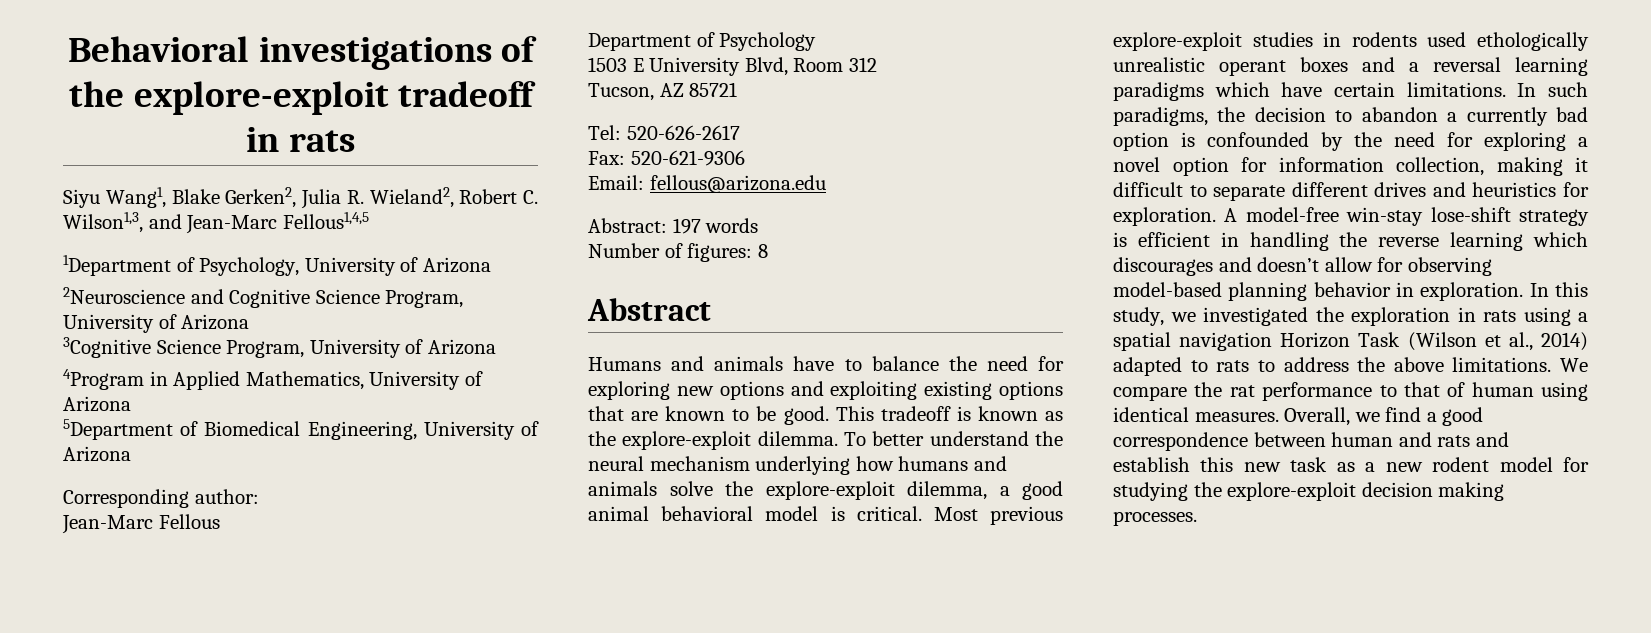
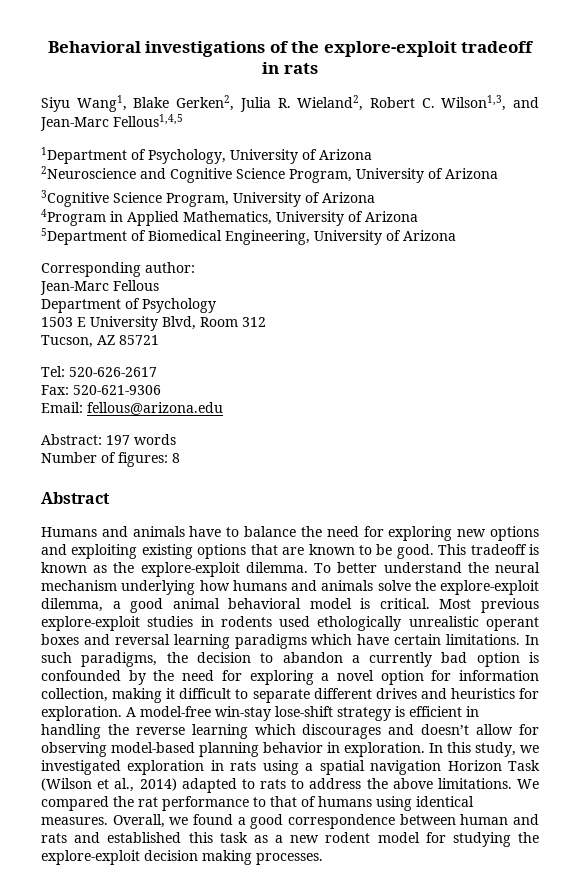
[1409,62,1419,72] a -> (110, 639) none
[1315,307,1344,322] the -> (121, 767) none
[1113,386,1187,401] compare -> [41,796,109,811] compared
[1471,382,1534,397] human -> [318,796,372,807] humans
[1385,407,1422,422] find -> [193,814,233,825] found
[1113,457,1281,472] establish this new -> [107,832,213,843] established this

